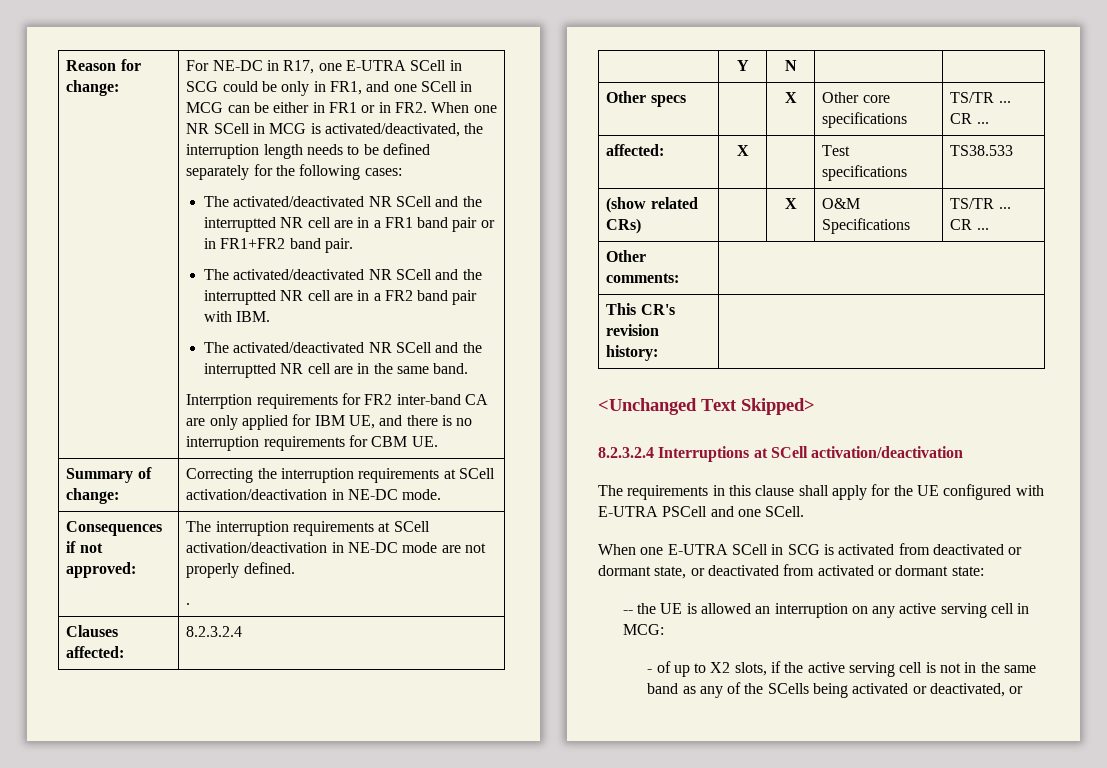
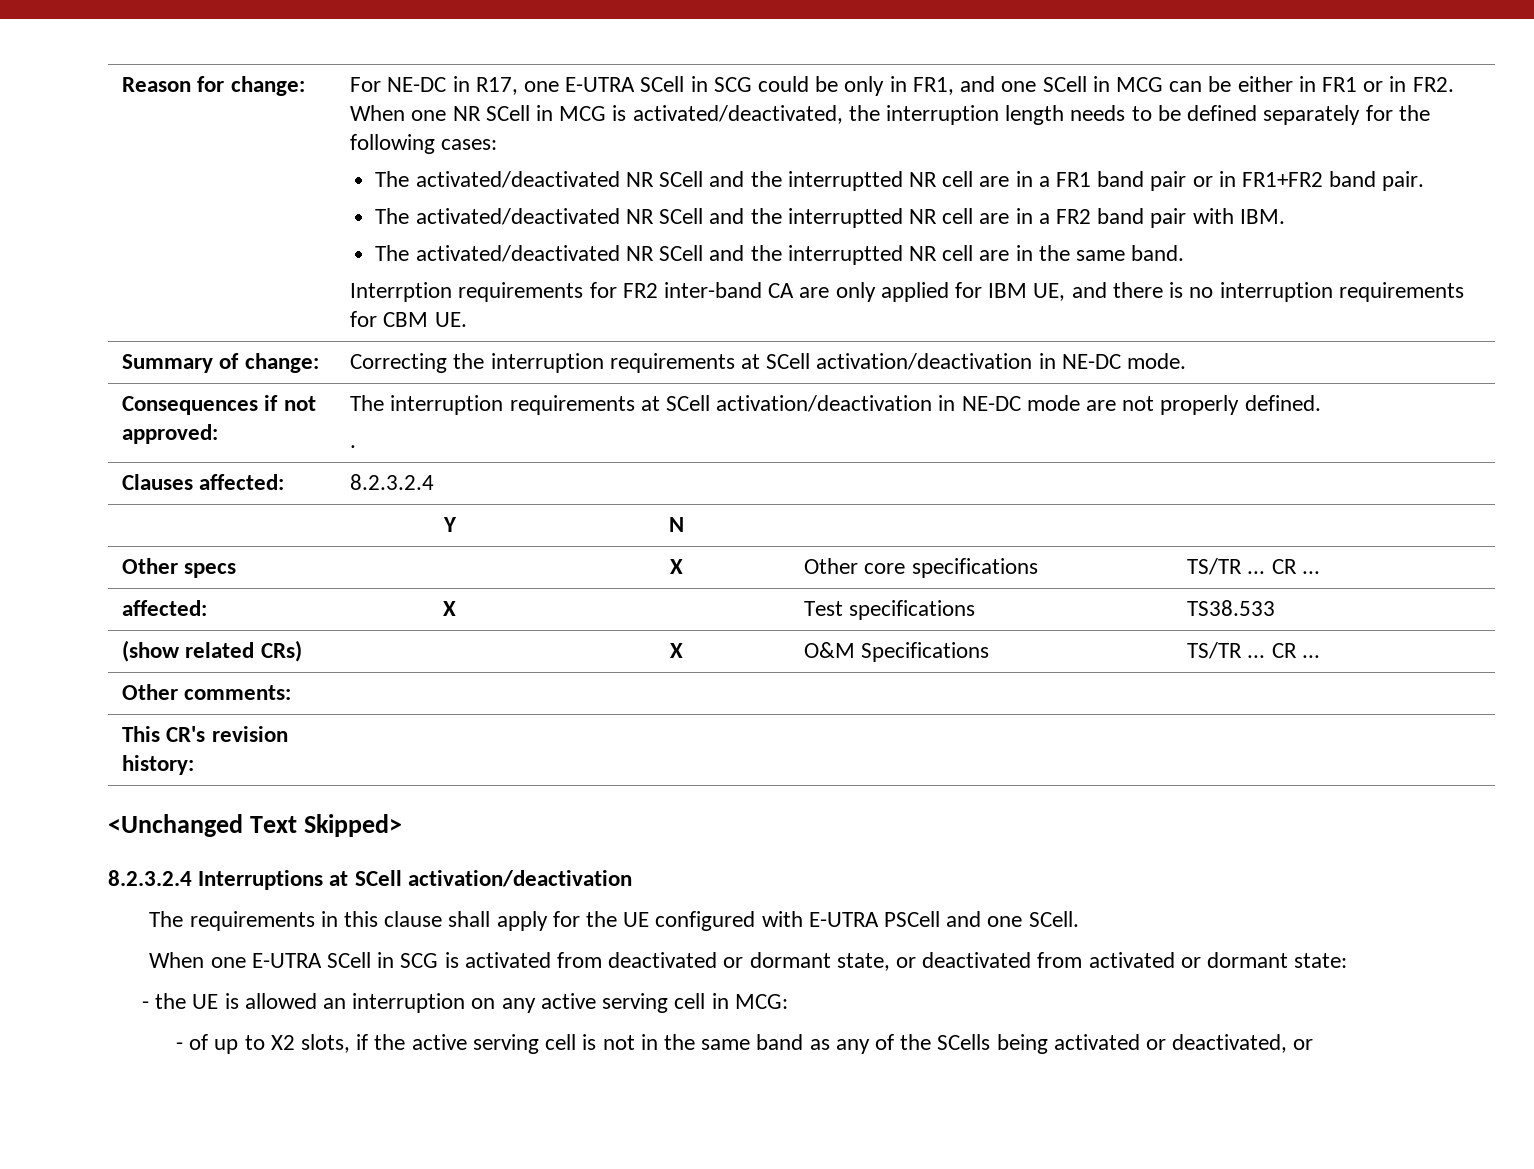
[622,610,633,614] -- -> [142,1001,150,1009] -

